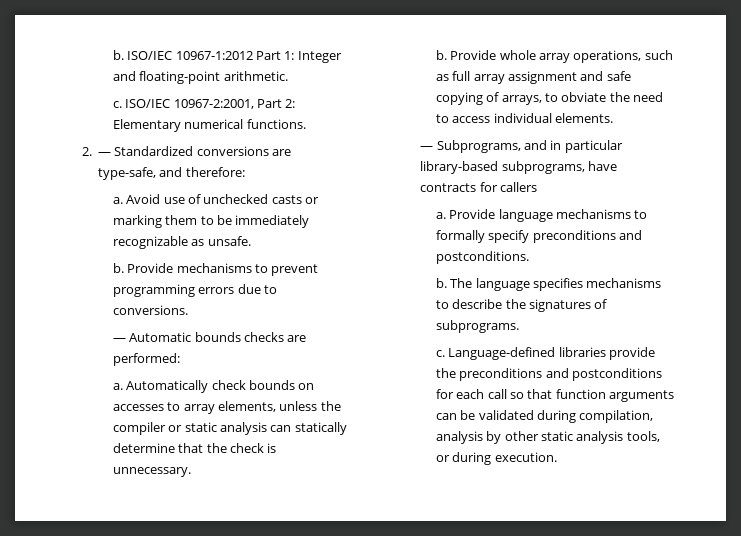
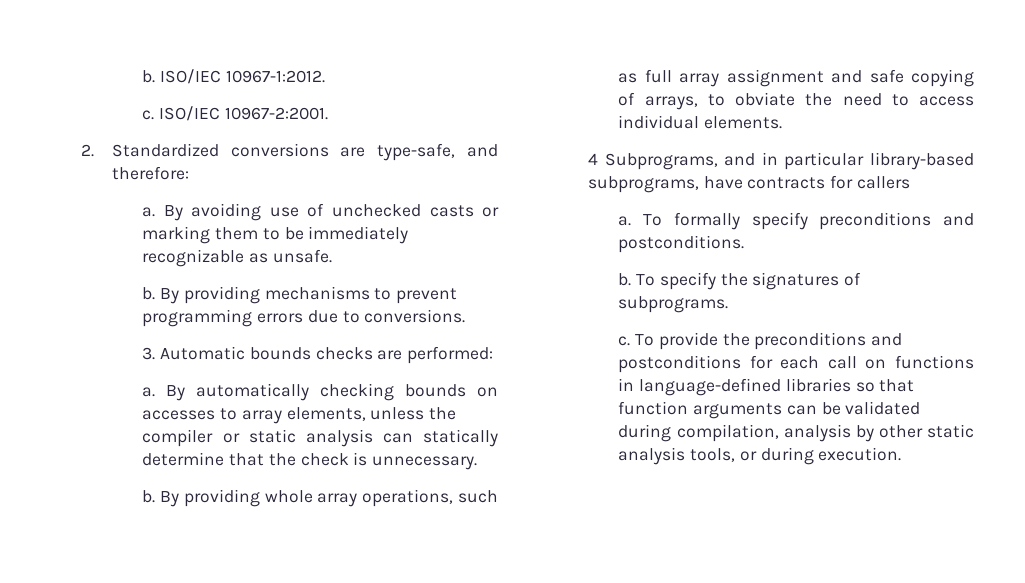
[175,51,342,63] [112,71,288,84] [112,99,296,109] [112,119,306,132] 10967-1:2012 Part 1: Integer and floating-point arithmetic. // c. ISO/IEC 10967-2:2001, Part 2: Elementary numerical functions. -> [225,70,325,83] [142,106,328,121] 10967-1:2012. // c. ISO/IEC 10967-2:2001.
[97,152,111,156] — -> (95, 150) none
[126,194,161,204] Avoid -> [163,203,262,221] By avoiding
[127,263,174,273] Provide -> [160,286,260,304] By providing
[112,338,126,342] — -> [142,347,156,360] 3.
[126,380,246,393] Automatically check -> [166,383,395,401] By automatically checking
[450,50,497,60] Provide -> [160,489,260,507] By providing
[420,146,434,150] — -> [587,153,598,165] 4
[449,209,648,222] Provide language mechanisms to -> [643,214,663,226] To
[450,278,662,291] [435,299,503,309] The language specifies mechanisms to describe -> [636,272,716,290] To specify
[448,347,606,360] Language-defined libraries -> [635,334,655,346] To
(507, 394) none -> [865,355,974,369] [618,378,851,396] on functions in language-defined libraries

